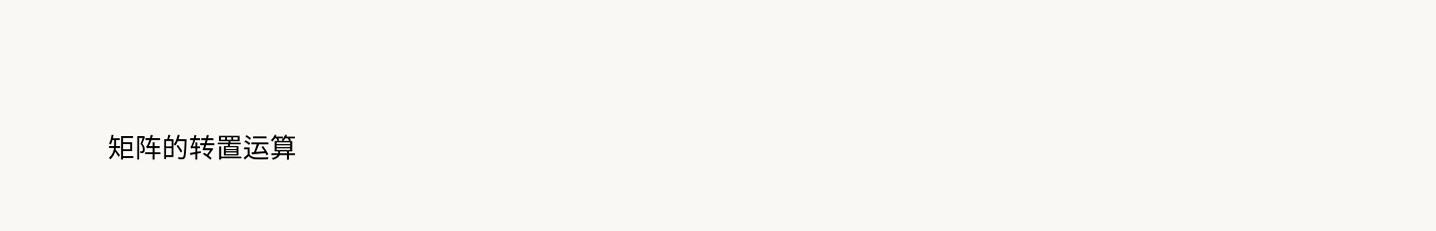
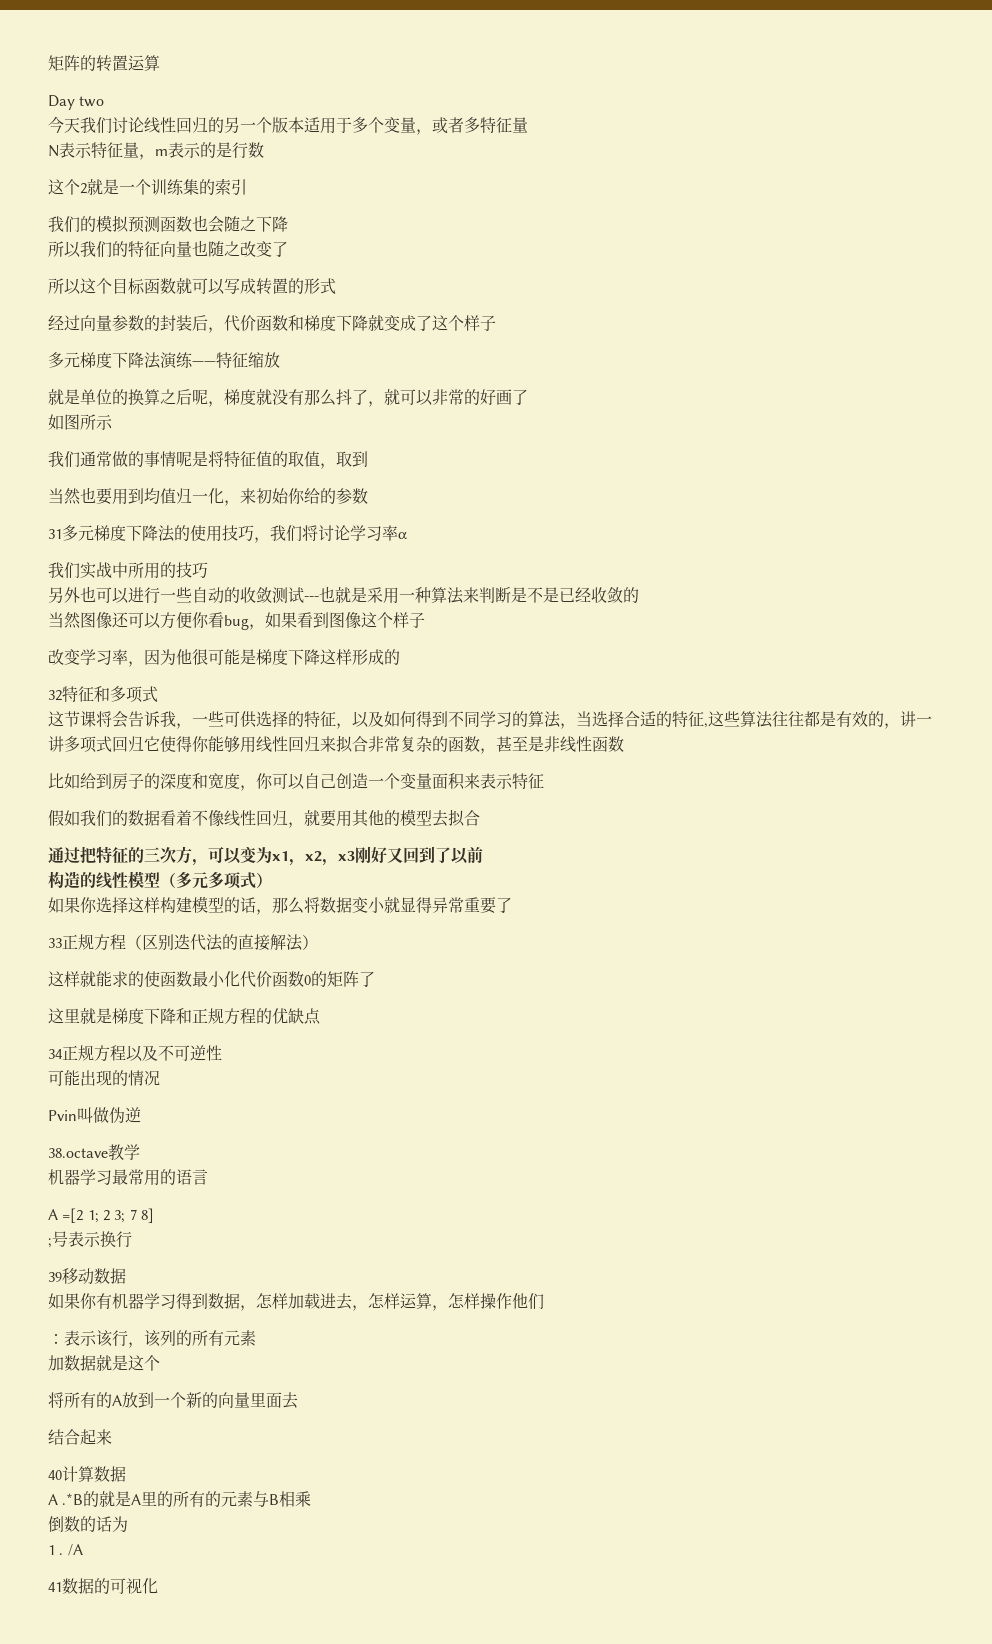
(297, 147) none -> [48,95,105,110] [48,116,528,135] [48,142,264,160] [48,178,247,196] [48,215,288,233] [48,240,288,258] [48,278,336,295] [48,315,496,333] [48,352,280,369] [48,389,528,407] [48,414,113,430] [48,451,368,469] [48,487,368,506] [48,525,407,543] [48,562,208,579] [48,586,639,604] [48,612,425,630] [48,649,400,667] [48,686,158,703] [48,711,932,729] [48,735,624,754] [48,773,544,791] [48,809,480,828] [48,846,483,866] [48,871,272,889] [48,896,512,915] [48,934,318,951] [48,971,375,988] [48,1008,321,1025] [48,1045,222,1062] [48,1070,160,1086] [48,1107,141,1124] [48,1144,140,1161] [48,1169,208,1186] [48,1208,154,1223] [48,1231,132,1248] [48,1268,126,1285] [48,1293,544,1311] [48,1330,256,1348] [48,1355,160,1371] [48,1392,298,1409] [48,1429,112,1445] [48,1466,126,1482] [48,1491,312,1507] [48,1516,128,1533] [48,1544,83,1556] [48,1578,158,1594] // Day two // 今天我们讨论线性回归的另一个版本适用于多个变量，或者多特征量 // N表示特征量，m表示的是行数 // 这个2就是一个训练集的索引 // 我们的模拟预测函数也会随之下降 // 所以我们的特征向量也随之改变了 // 所以这个目标函数就可以写成转置的形式 // 经过向量参数的封装后，代价函数和梯度下降就变成了这个样子 // 多元梯度下降法演练——特征缩放 // 就是单位的换算之后呢，梯度就没有那么抖了，就可以非常的好画了 // 如图所示 // 我们通常做的事情呢是将特征值的取值，取到 // 当然也要用到均值归一化，来初始你给的参数 // 31多元梯度下降法的使用技巧，我们将讨论学习率α // 我们实战中所用的技巧 // 另外也可以进行一些自动的收敛测试---也就是采用一种算法来判断是不是已经收敛的 // 当然图像还可以方便你看bug，如果看到图像这个样子 // 改变学习率，因为他很可能是梯度下降这样形成的 // 32特征和多项式 // 这节课将会告诉我，一些可供选择的特征，以及如何得到不同学习的算法，当选择合适的特征,这些算法往往都是有效的，讲一讲多项式回归它使得你能够用线性回归来拟合非常复杂的函数，甚至是非线性函数 // 比如给到房子的深度和宽度，你可以自己创造一个变量面积来表示特征 // 假如我们的数据看着不像线性回归，就要用其他的模型去拟合 // 通过把特征的三次方，可以变为x1，x2，x3刚好又回到了以前 // 构造的线性模型（多元多项式） // 如果你选择这样构建模型的话，那么将数据变小就显得异常重要了 // 33正规方程（区别迭代法的直接解法） // 这样就能求的使函数最小化代价函数0的矩阵了 // 这里就是梯度下降和正规方程的优缺点 // 34正规方程以及不可逆性 // 可能出现的情况 // Pvin叫做伪逆 // 38.octave教学 // 机器学习最常用的语言 // A =[2 1; 2 3; 7 8] // ;号表示换行 // 39移动数据 // 如果你有机器学习得到数据，怎样加载进去，怎样运算，怎样操作他们 // ：表示该行，该列的所有元素 // 加数据就是这个 // 将所有的A放到一个新的向量里面去 // 结合起来 // 40计算数据 // A .*B的就是A里的所有的元素与B相乘 // 倒数的话为 // 1 . /A // 41数据的可视化

